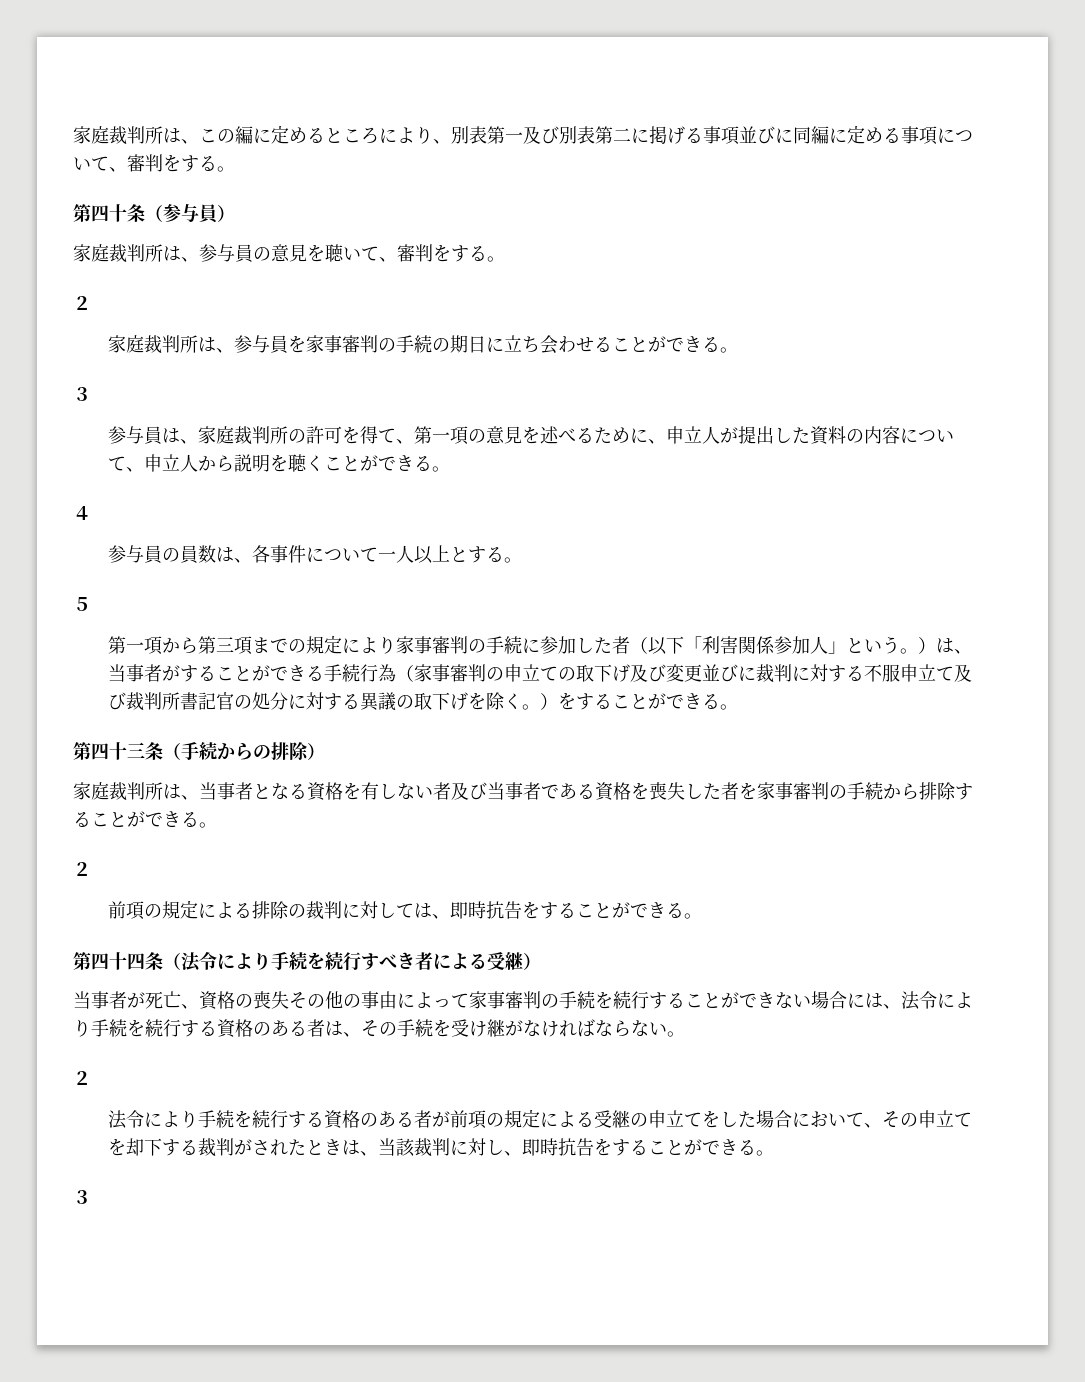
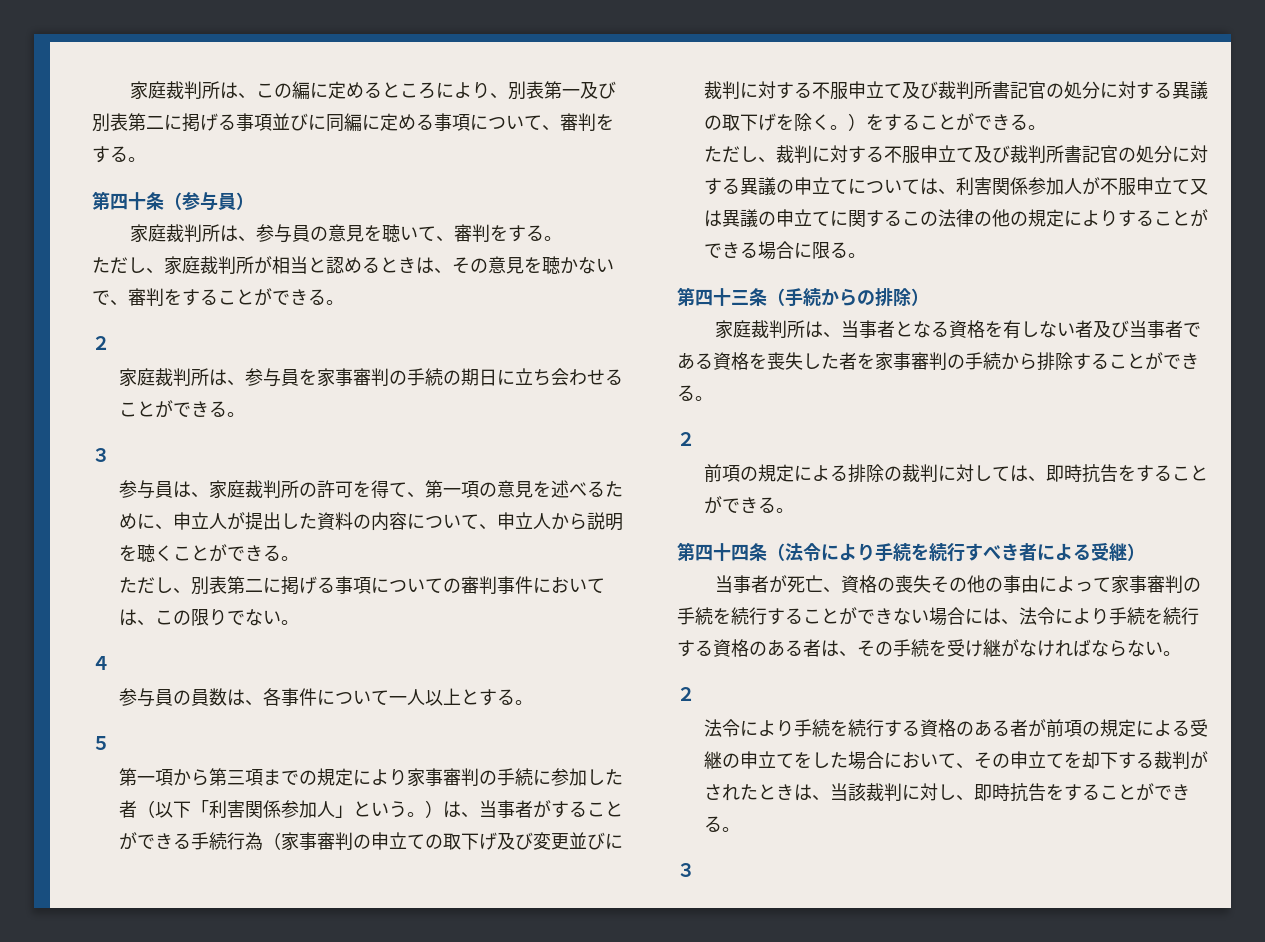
(505, 259) none -> [92,256,614,275] [92,288,344,306] // ただし、家庭裁判所が相当と認めるときは、その意見を聴かないで、審判をすることができる。
(451, 469) none -> [118,576,605,595] [118,608,299,626] // ただし、別表第二に掲げる事項についての審判事件においては、この限りでない。
(739, 707) none -> [703,145,1208,164] [703,177,1208,196] [703,209,1208,227] [703,241,866,260] // ただし、裁判に対する不服申立て及び裁判所書記官の処分に対する異議の申立てについては、利害関係参加人が不服申立て又は異議の申立てに関するこの法律の他の規定によりすることができる場合に限る。

